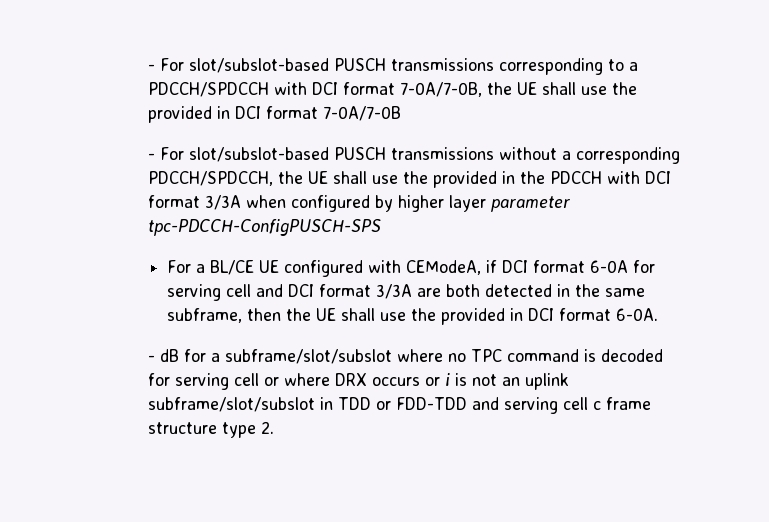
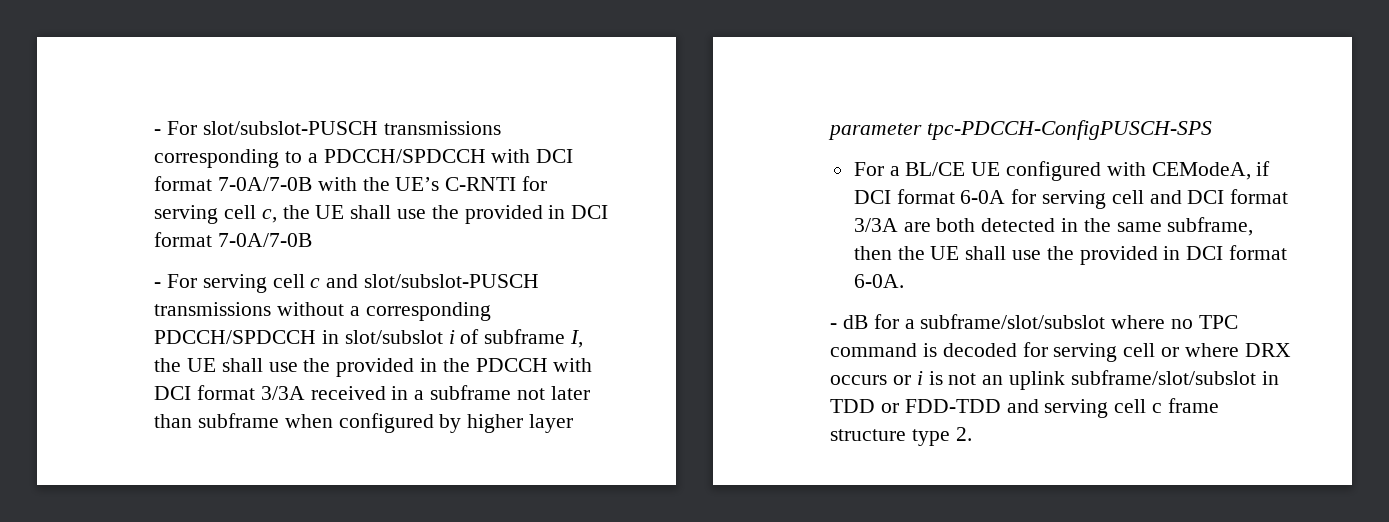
[147,58,386,73] - For slot/subslot-based PUSCH -> [154,121,378,135] - For slot/subslot-PUSCH
[399,82,482,97] 7-0A/7-0B, -> [217,176,547,191] [154,205,277,224] 7-0A/7-0B with the UE’s C-RNTI for serving cell c,
[188,147,680,164] [147,171,273,186] slot/subslot-based PUSCH transmissions without a corresponding PDCCH/SPDCCH, -> [202,274,539,293] [154,302,491,321] [154,329,583,348] serving cell c and slot/subslot-PUSCH transmissions without a corresponding PDCCH/SPDCCH in slot/subslot i of subframe I,
(241, 202) none -> [310,385,590,400] [154,413,279,428] received in a subframe not later than subframe

